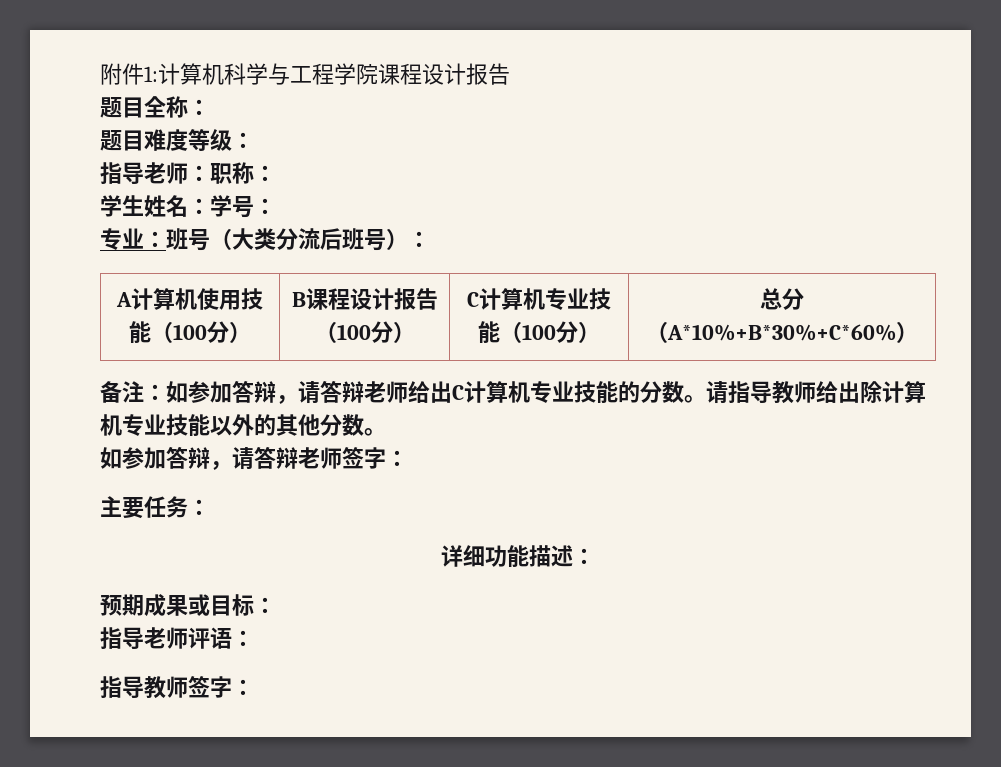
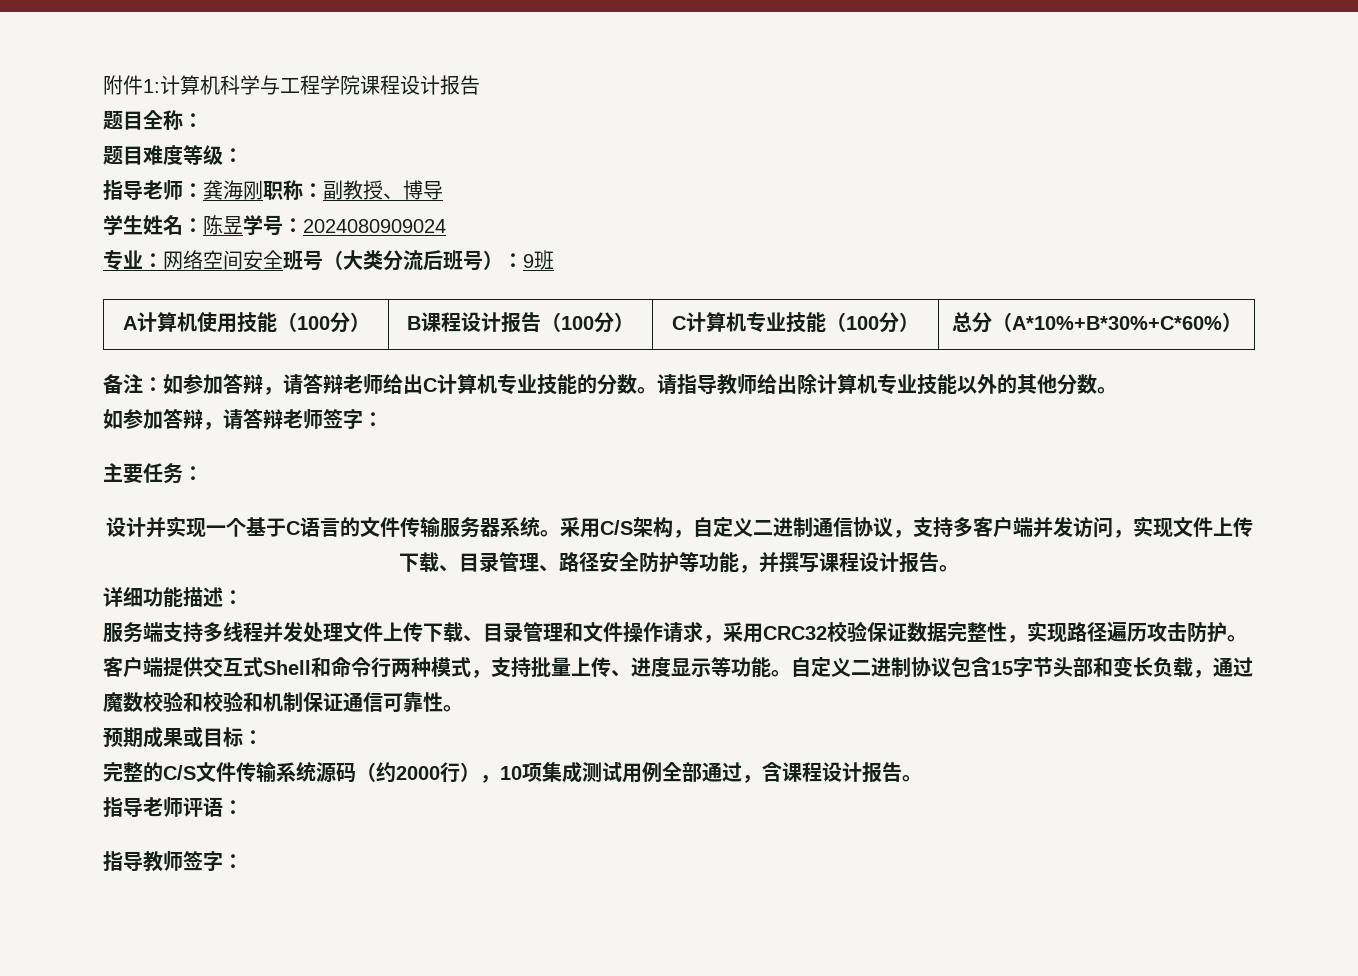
(210, 173) none -> [203,180,263,200] 龚海刚
(276, 173) none -> [323,180,443,200] 副教授、博导
(210, 206) none -> [203,215,243,235] 陈昱
(276, 206) none -> [303,219,446,233] 2024080909024
(166, 239) none -> [163,250,283,270] 网络空间安全
(430, 239) none -> [523,250,554,270] 9班
[441,545,595,567] [100,594,276,617] 详细功能描述： // 预期成果或目标： -> [105,516,1253,538] [399,552,959,573] [103,587,243,607] [103,621,1247,643] [103,656,1253,678] [103,691,463,713] [103,726,263,748] [103,761,922,783] 设计并实现一个基于C语言的文件传输服务器系统。采用C/S架构，自定义二进制通信协议，支持多客户端并发访问，实现文件上传下载、目录管理、路径安全防护等功能，并撰写课程设计报告。 // 详细功能描述： // 服务端支持多线程并发处理文件上传下载、目录管理和文件操作请求，采用CRC32校验保证数据完整性，实现路径遍历攻击防护。客户端提供交互式Shell和命令行两种模式，支持批量上传、进度显示等功能。自定义二进制协议包含15字节头部和变长负载，通过魔数校验和校验和机制保证通信可靠性。 // 预期成果或目标： // 完整的C/S文件传输系统源码（约2000行），10项集成测试用例全部通过，含课程设计报告。

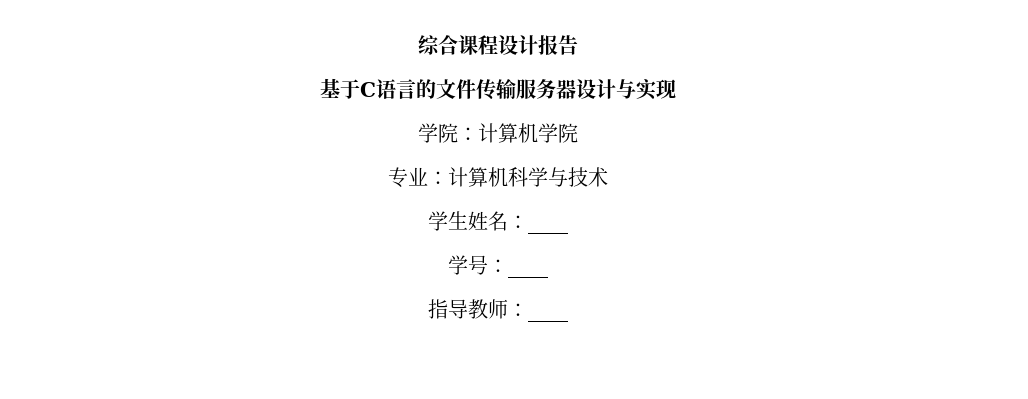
[103,75,480,95] [103,110,203,131] [103,145,243,165] [103,180,443,201] [103,215,446,236] [103,250,554,271] [122,312,370,333] [407,312,634,333] [672,312,919,333] [951,312,1242,333] [103,373,1117,395] [103,408,383,430] [103,463,203,484] [105,516,246,538] 附件1:计算机科学与工程学院课程设计报告 // 题目全称： // 题目难度等级： // 指导老师：龚海刚职称：副教授、博导 // 学生姓名：陈昱学号：2024080909024 // 专业：网络空间安全班号（大类分流后班号）：9班 // A计算机使用技能（100分） | B课程设计报告（100分） | C计算机专业技能（100分） | 总分（A*10%+B*30%+C*60%） // 备注：如参加答辩，请答辩老师给出C计算机专业技能的分数。请指导教师给出除计算机专业技能以外的其他分数。 // 如参加答辩，请答辩老师签字： // 主要任务： // 设计并实现一个 -> [418,35,578,55] 综合课程设计报告 //
[499,516,1253,538] [399,552,959,573] [103,587,243,607] [103,621,1247,643] [103,656,1253,678] [103,691,463,713] [103,726,263,748] [103,761,922,783] [103,797,243,817] [103,851,243,872] 系统。采用C/S架构，自定义二进制通信协议，支持多客户端并发访问，实现文件上传下载、目录管理、路径安全防护等功能，并撰写课程设计报告。 // 详细功能描述： // 服务端支持多线程并发处理文件上传下载、目录管理和文件操作请求，采用CRC32校验保证数据完整性，实现路径遍历攻击防护。客户端提供交互式Shell和命令行两种模式，支持批量上传、进度显示等功能。自定义二进制协议包含15字节头部和变长负载，通过魔数校验和校验和机制保证通信可靠性。 // 预期成果或目标： // 完整的C/S文件传输系统源码（约2000行），10项集成测试用例全部通过，含课程设计报告。 // 指导老师评语： // 指导教师签字： -> [576,79,676,100] [418,123,578,143] [388,167,608,188] [428,211,528,231] [528,229,568,234] [448,255,508,275] [508,273,548,278] [428,299,528,319] [528,317,568,322] 设计与实现 // 学院：计算机学院 // 专业：计算机科学与技术 // 学生姓名：____ // 学号：____ // 指导教师：____

